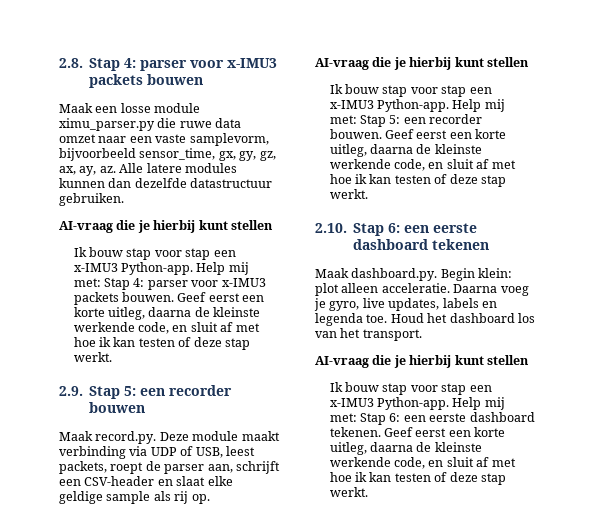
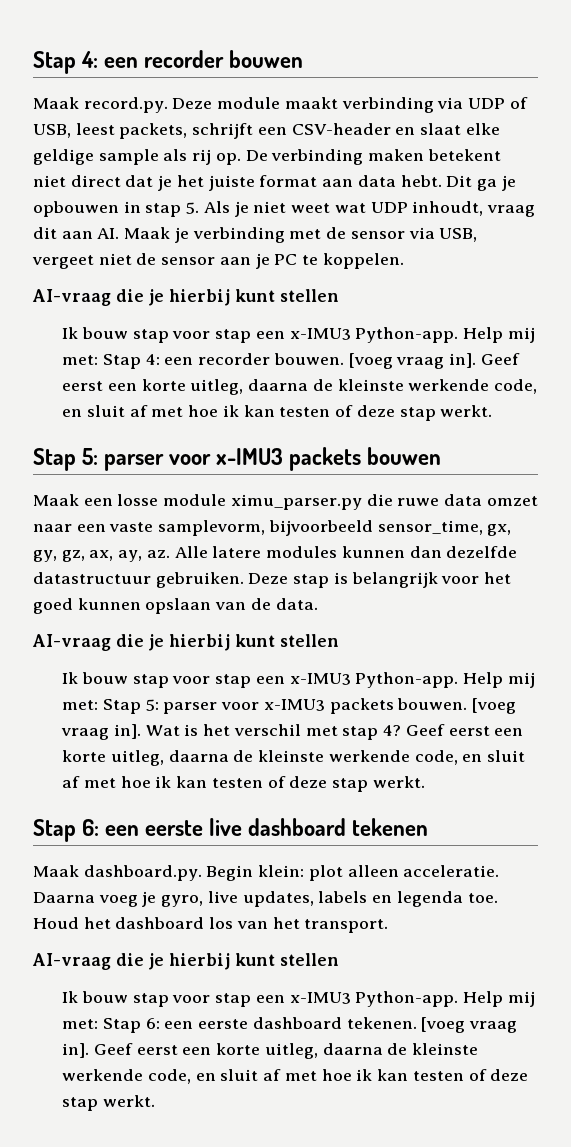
[59,58,137,71] 2.8. Stap 4: -> [33,50,304,74] [33,97,528,113] [33,123,500,139] [33,149,501,165] [33,175,516,191] [33,201,535,217] [33,227,478,243] [32,253,404,269] [32,289,339,306] [62,327,535,343] [62,353,520,369] [62,379,538,395] [62,405,493,421] [33,448,99,471] Stap 4: een recorder bouwen // Maak record.py. Deze module maakt verbinding via UDP of USB, leest packets, schrijft een CSV-header en slaat elke geldige sample als rij op. De verbinding maken betekent niet direct dat je het juiste format aan data hebt. Dit ga je opbouwen in stap 5. Als je niet weet wat UDP inhoudt, vraag dit aan AI. Maak je verbinding met de sensor via USB, vergeet niet de sensor aan je PC te koppelen. // AI-vraag die je hierbij kunt stellen // Ik bouw stap voor stap een x-IMU3 Python-app. Help mij met: Stap 4: een recorder bouwen. [voeg vraag in]. Geef eerst een korte uitleg, daarna de kleinste werkende code, en sluit af met hoe ik kan testen of deze stap werkt. // Stap 5:
(124, 199) none -> [248,572,512,588] [33,598,318,614] Deze stap is belangrijk voor het goed kunnen opslaan van de data.
[133,278,145,287] 4: -> [145,699,159,711] 5:
(175, 297) none -> [472,698,517,714] [61,724,402,740] [voeg vraag in]. Wat is het verschil met stap 4?
[59,385,233,399] [89,402,146,413] [59,431,280,444] [59,446,255,459] [59,461,280,474] [59,476,233,486] [59,491,210,504] [315,57,529,70] [329,84,492,97] [329,99,505,112] [329,114,483,127] [329,129,507,139] [329,144,482,157] [329,159,516,171] [329,174,506,187] [329,189,368,199] [315,223,478,236] 2.9. Stap 5: een recorder bouwen // Maak record.py. Deze module maakt verbinding via UDP of USB, leest packets, roept de parser aan, schrijft een CSV-header en slaat elke geldige sample als rij op. // AI-vraag die je hierbij kunt stellen // Ik bouw stap voor stap een x-IMU3 Python-app. Help mij met: Stap 5: een recorder bouwen. Geef eerst een korte uitleg, daarna de kleinste werkende code, en sluit af met hoe ik kan testen of deze stap werkt. // 2.10. Stap 6: een eerste -> [33,818,243,842] Stap 6: een eerste live
(381, 432) none -> [421,1017,518,1033] [62,1043,90,1058] [voeg vraag in].

